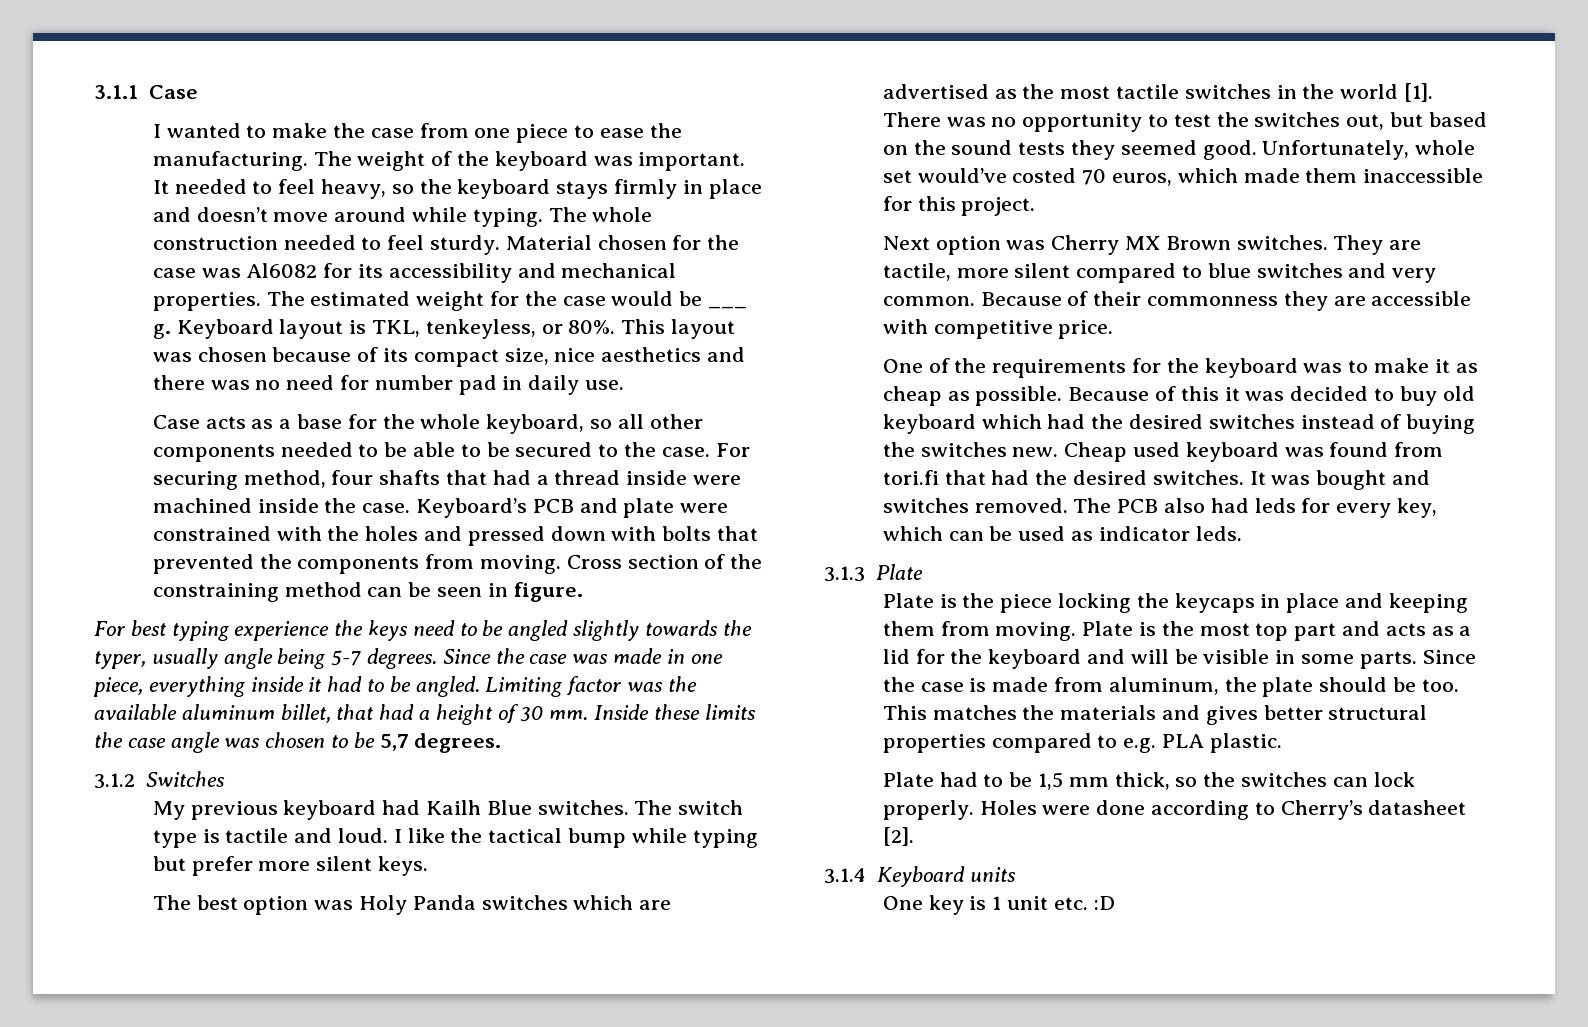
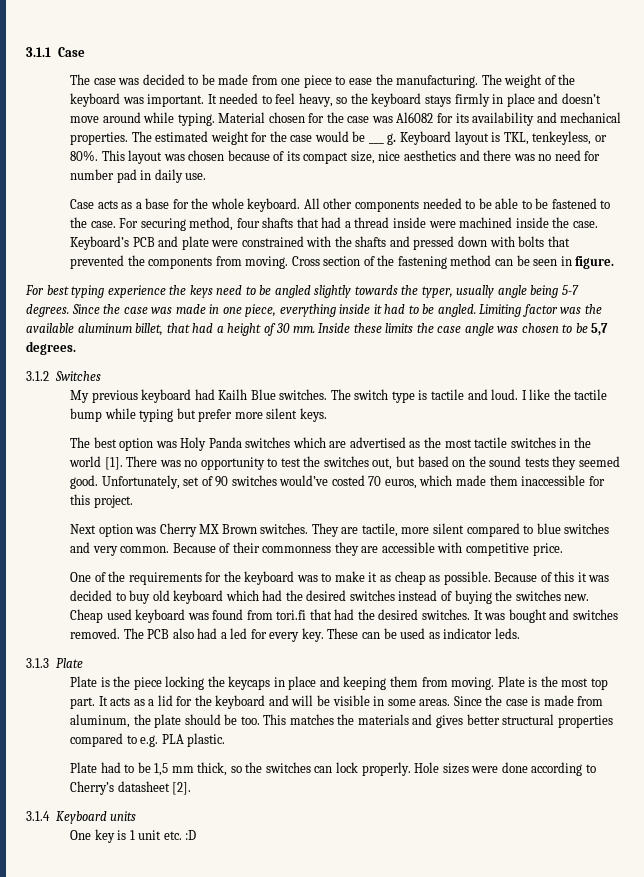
[152,123,414,138] I wanted to make the case -> [70,74,249,85] The case was decided to be made
[548,207,653,222] [152,235,500,255] The whole construction needed to feel sturdy. -> (215, 119) none
[388,263,512,283] accessibility -> [472,112,535,126] availability
[486,414,644,434] keyboard, so all -> [247,198,320,212] keyboard. All
[515,442,593,457] secured -> [551,198,597,209] fastened
[365,526,419,541] holes -> [355,236,387,247] shafts
[152,583,279,602] constraining -> [397,256,447,269] fastening
[488,828,563,843] tactical -> [574,389,608,400] tactile
[1415,140,1476,155] [882,170,912,183] whole set -> [183,475,277,487] set of 90 switches
[1254,498,1438,518] [882,526,943,541] leds for every key, which -> [220,628,359,642] a led for every key. These
[1294,621,1381,641] part and -> [70,696,108,709] part. It
[1359,651,1417,669] parts. -> [419,699,451,706] areas.
[979,800,1037,815] Holes -> [414,762,469,774] Hole sizes

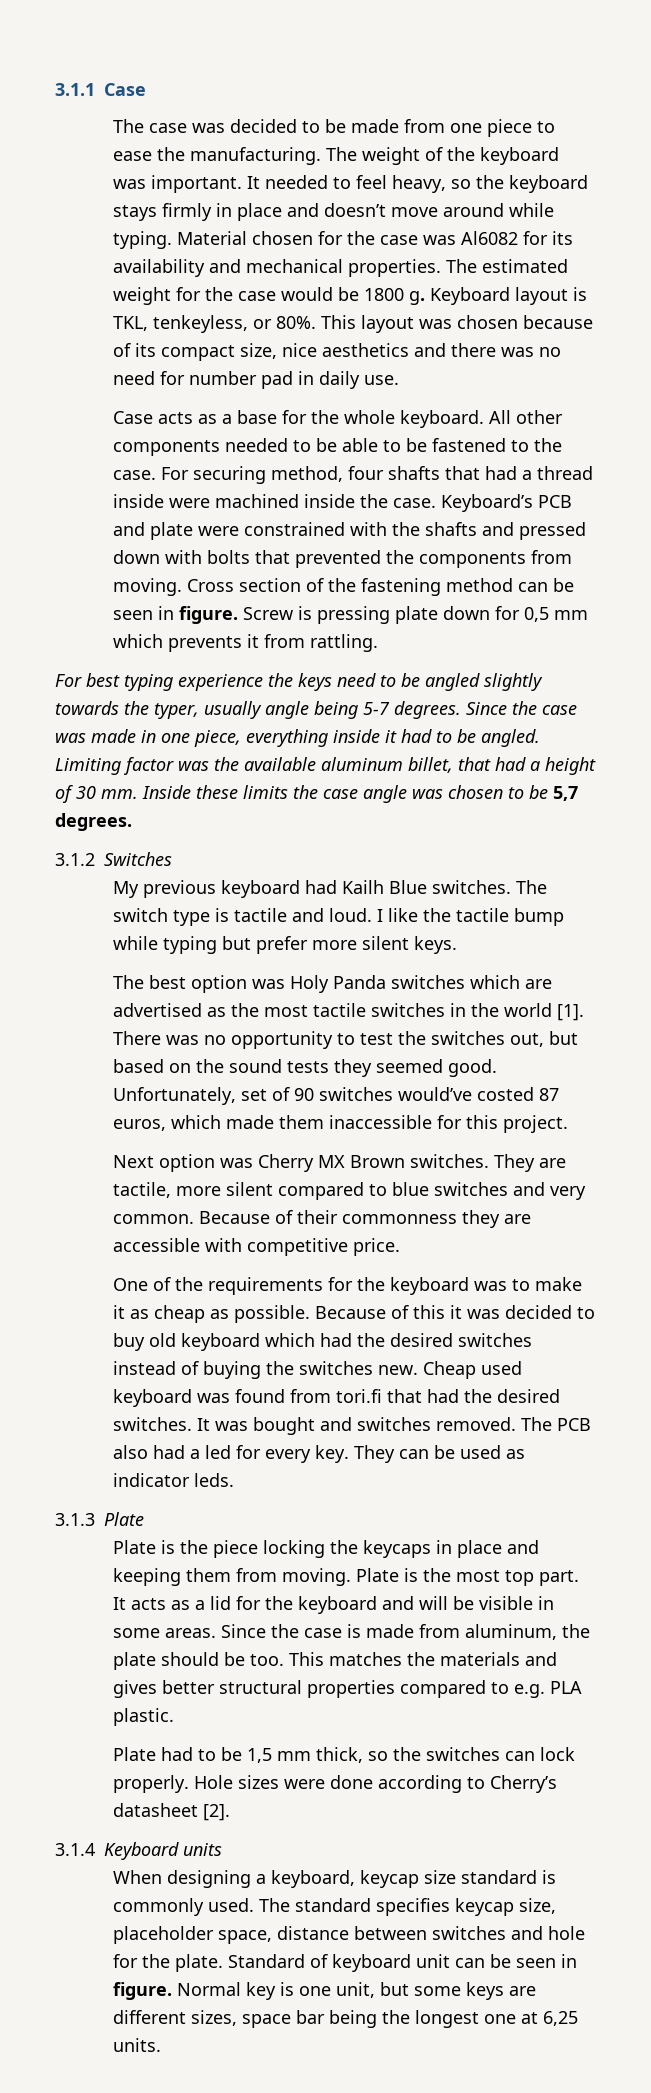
[368,142,384,144] ___ -> [364,288,405,301] 1800
(615, 262) none -> [243,606,589,624] [113,634,379,652] Screw is pressing plate down for 0,5 mm which prevents it from rattling.
[368,476,382,486] 70 -> [539,1088,560,1101] 87
[327,628,359,639] These -> [354,1445,396,1463] They
[70,829,197,843] One key is 1 unit etc. :D -> [113,1870,557,1888] [113,1898,557,1916] [113,1926,586,1944] [113,1954,578,1972] [113,1982,537,2000] [113,2010,579,2028] [113,2038,162,2052] When designing a keyboard, keycap size standard is commonly used. The standard specifies keycap size, placeholder space, distance between switches and hole for the plate. Standard of keyboard unit can be seen in figure. Normal key is one unit, but some keys are different sizes, space bar being the longest one at 6,25 units.

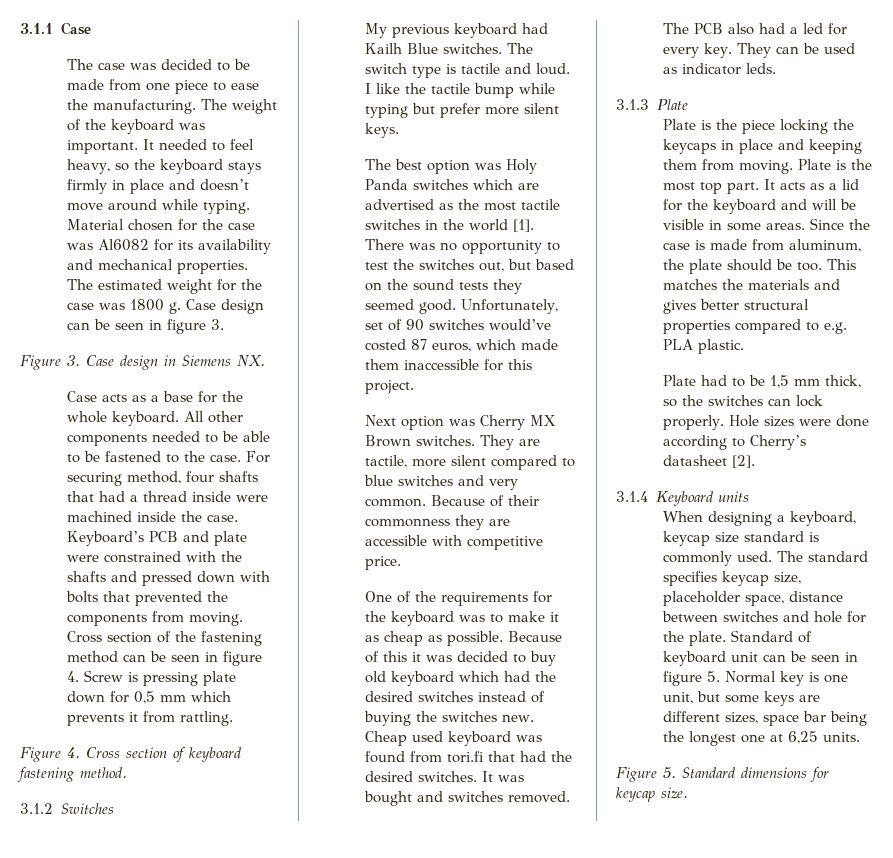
[281,287,588,305] [113,315,594,333] [113,343,562,361] [113,371,400,389] would be 1800 g. Keyboard layout is TKL, tenkeyless, or 80%. This layout was chosen because of its compact size, nice aesthetics and there was no need for number pad in daily use. -> [98,299,264,314] [66,319,224,334] [20,355,265,370] was 1800 g. Case design can be seen in figure 3. // Figure 3. Case design in Siemens NX.
[179,606,239,624] figure. -> [222,651,262,666] [66,671,79,682] figure 4.
[55,673,543,691] [55,701,577,719] [55,729,540,747] [55,757,596,775] [55,785,578,803] [55,813,132,831] For best typing experience the keys need to be angled slightly towards the typer, usually angle being 5-7 degrees. Since the case was made in one piece, everything inside it had to be angled. Limiting factor was the available aluminum billet, that had a height of 30 mm. Inside these limits the case angle was chosen to be 5,7 degrees. -> [20,747,242,762] [17,767,127,782] Figure 4. Cross section of keyboard fastening method.
[113,1982,173,2000] figure. -> [662,671,720,686] figure 5.
(162, 2045) none -> [616,767,829,782] [616,787,688,802] // Figure 5. Standard dimensions for keycap size.

